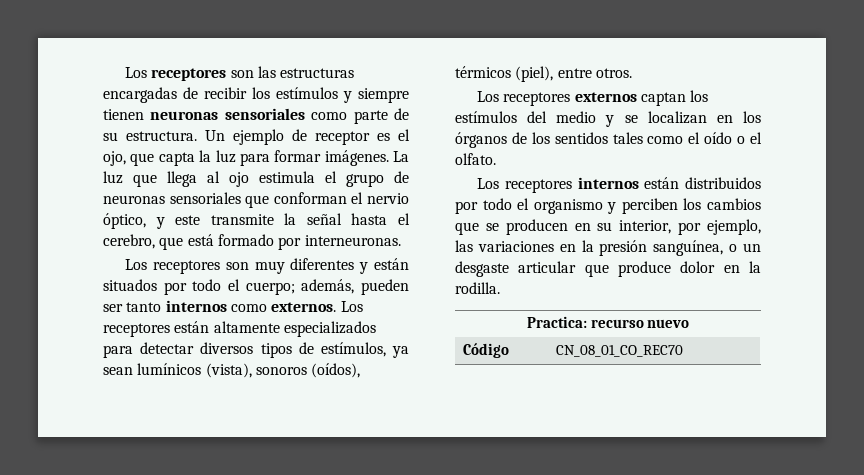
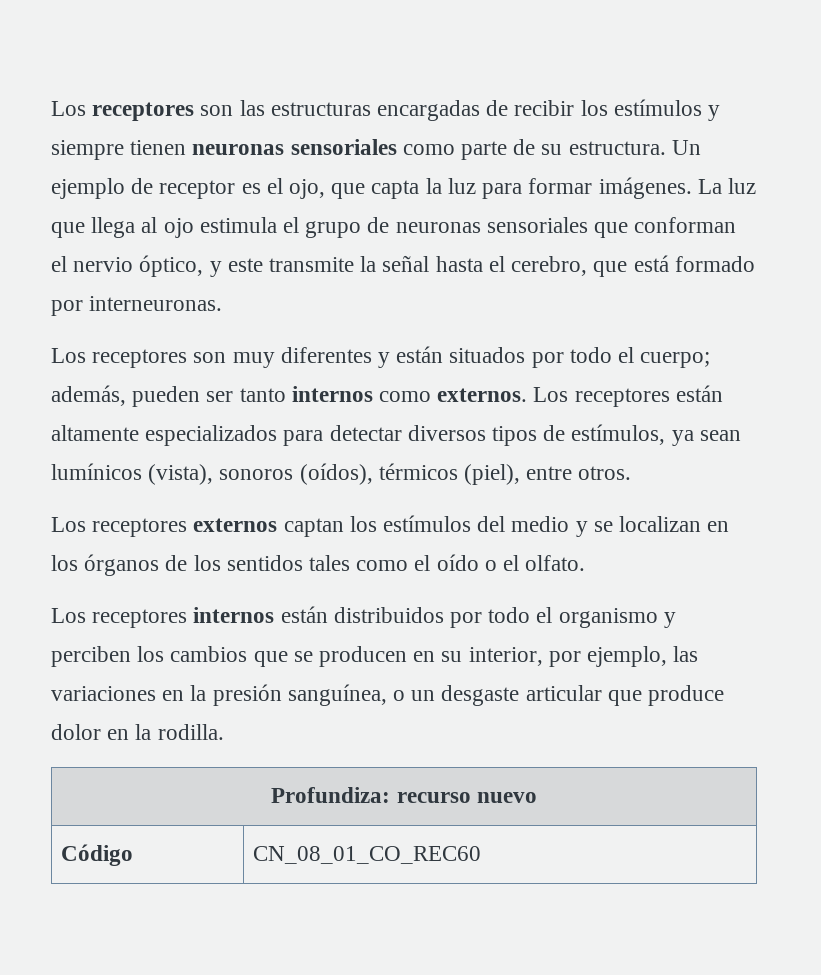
[526,316,587,328] Practica: -> [271,787,391,803] Profundiza:
[556,345,684,357] CN_08_01_CO_REC70 -> [253,846,482,864] CN_08_01_CO_REC60

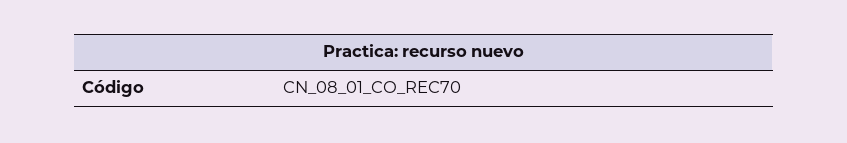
[51,99,721,121] [51,139,701,160] [51,177,756,199] [51,217,737,238] [51,255,755,277] [51,296,223,316] [51,346,711,368] [51,385,723,407] [51,424,741,446] [51,463,632,485] [51,515,730,537] [51,554,586,576] [51,606,676,628] [51,646,699,667] [51,684,725,706] [51,724,224,740] [271,787,391,803] Los receptores son las estructuras encargadas de recibir los estímulos y siempre tienen neuronas sensoriales como parte de su estructura. Un ejemplo de receptor es el ojo, que capta la luz para formar imágenes. La luz que llega al ojo estimula el grupo de neuronas sensoriales que conforman el nervio óptico, y este transmite la señal hasta el cerebro, que está formado por interneuronas. // Los receptores son muy diferentes y están situados por todo el cuerpo; además, pueden ser tanto internos como externos. Los receptores están altamente especializados para detectar diversos tipos de estímulos, ya sean lumínicos (vista), sonoros (oídos), térmicos (piel), entre otros. // Los receptores externos captan los estímulos del medio y se localizan en los órganos de los sentidos tales como el oído o el olfato. // Los receptores internos están distribuidos por todo el organismo y perciben los cambios que se producen en su interior, por ejemplo, las variaciones en la presión sanguínea, o un desgaste articular que produce dolor en la rodilla. // Profundiza: -> [322,44,398,57] Practica:
[253,846,482,864] CN_08_01_CO_REC60 -> [282,81,461,94] CN_08_01_CO_REC70

